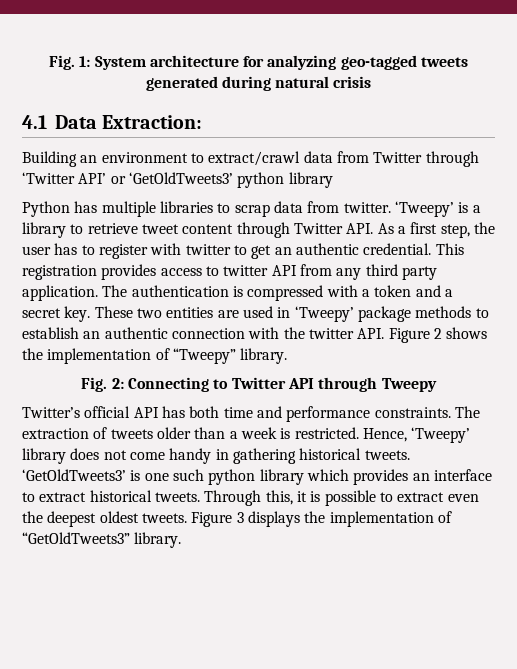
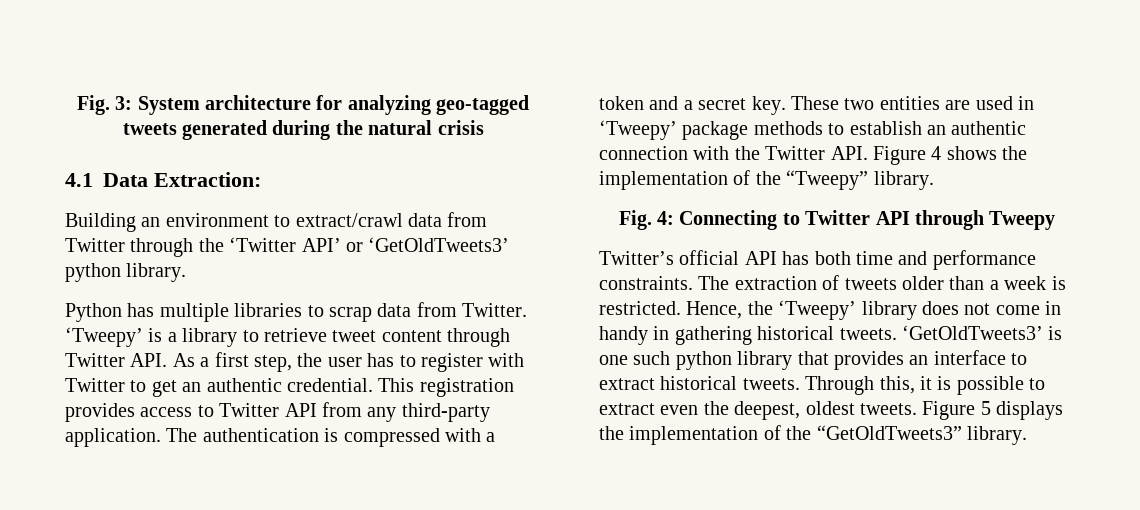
[48,55,91,70] Fig. 1: -> [76,95,133,115] Fig. 3:
(271, 83) none -> [335,120,363,135] the
(479, 159) none -> [198,238,224,252] the
[288,172,333,188] library -> [126,263,187,282] library.
[343,202,391,213] twitter. -> [462,303,528,317] Twitter.
[185,244,231,255] twitter -> [65,378,125,392] Twitter
[223,265,269,276] twitter -> [219,403,280,417] Twitter
[365,264,437,280] third party -> [401,403,490,422] third-party
[308,328,354,339] twitter -> [765,146,826,160] Twitter
[433,328,442,339] 2 -> [931,146,942,160] 4
(170, 354) none -> [755,171,781,185] the
[111,378,124,389] 2: -> [657,211,674,225] 4:
(407, 435) none -> [747,301,773,315] the
(165, 456) none -> [1045,301,1062,315] in
[306,469,349,481] which -> [797,351,829,365] that
[47,511,97,527] deepest -> [734,401,801,420] deepest,
[236,512,244,523] 3 -> [980,401,991,415] 5
(452, 517) none -> [786,426,812,440] the

